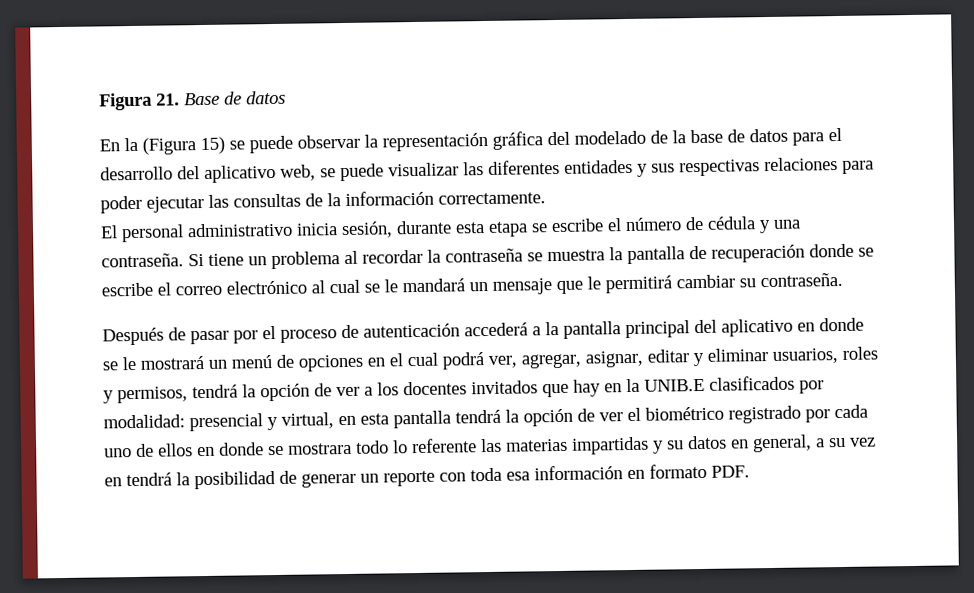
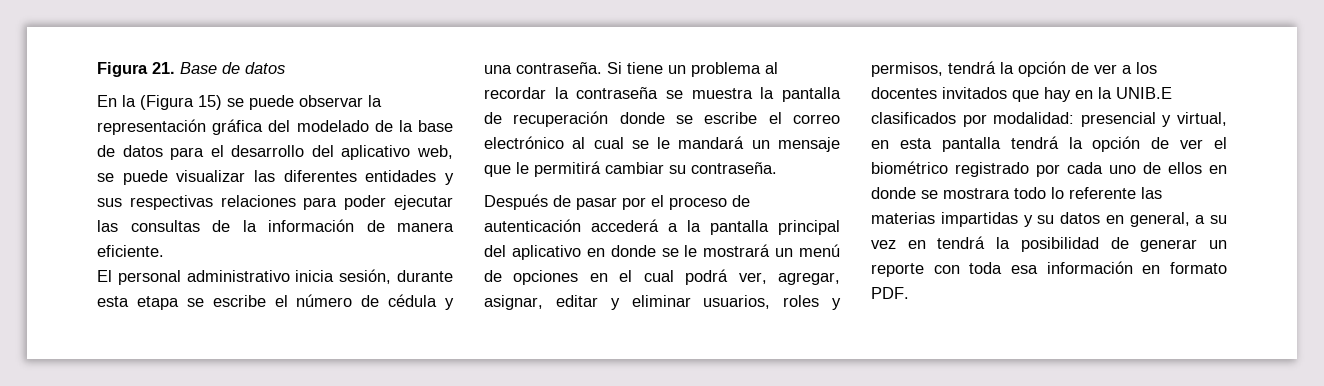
[438,192,546,205] correctamente. -> [366,220,454,232] [97,245,164,257] de manera eficiente.

